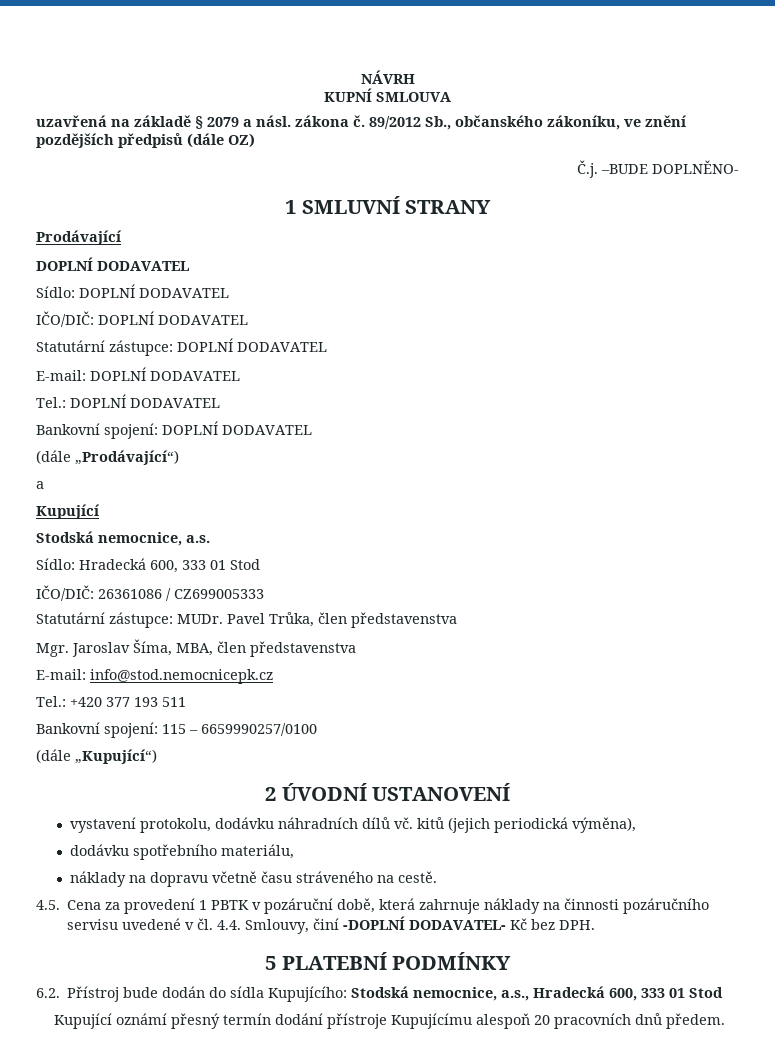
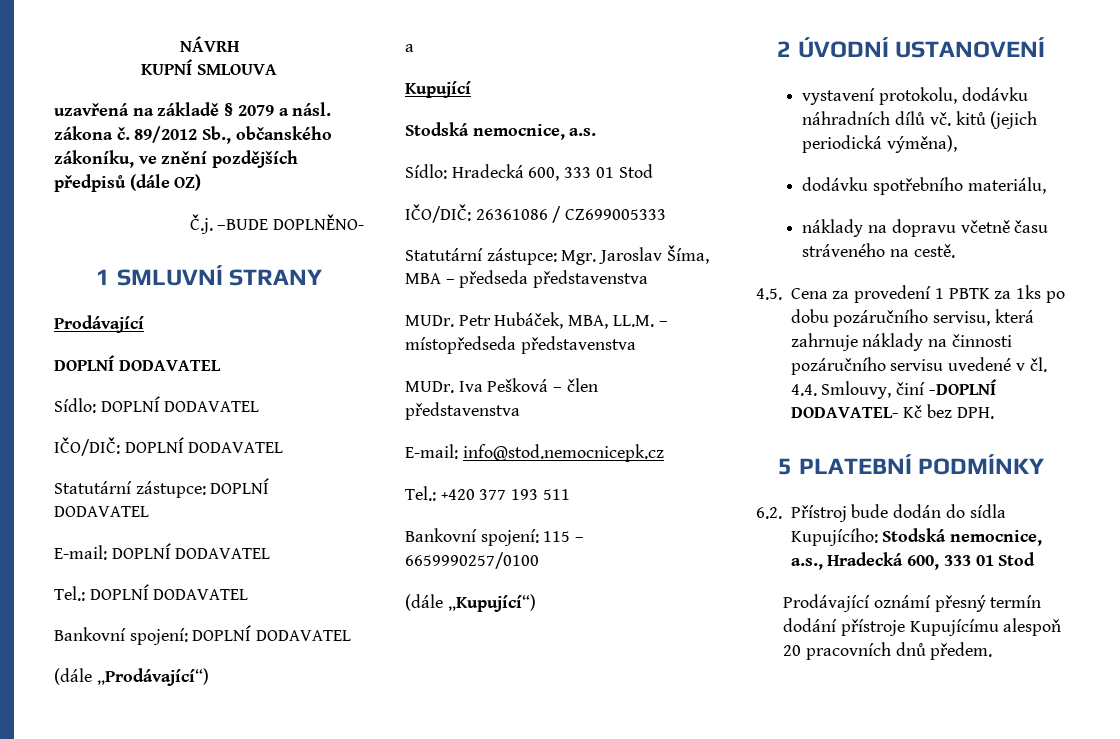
[177,612,457,628] [36,639,213,657] MUDr. Pavel Trůka, člen představenstva // Mgr. Jaroslav Šíma, MBA, -> [561,245,709,265] [405,270,649,288] [405,312,668,329] [405,336,636,354] [405,378,563,393] Mgr. Jaroslav Šíma, MBA – předseda představenstva // MUDr. Petr Hubáček, MBA, LL.M. – místopředseda představenstva // MUDr. Iva Pešková –
[252,898,376,914] v pozáruční době, -> [994,285,1065,303] [790,309,991,327] za 1ks po dobu pozáručního servisu,
[54,1013,113,1029] Kupující -> [783,594,871,612] Prodávající

